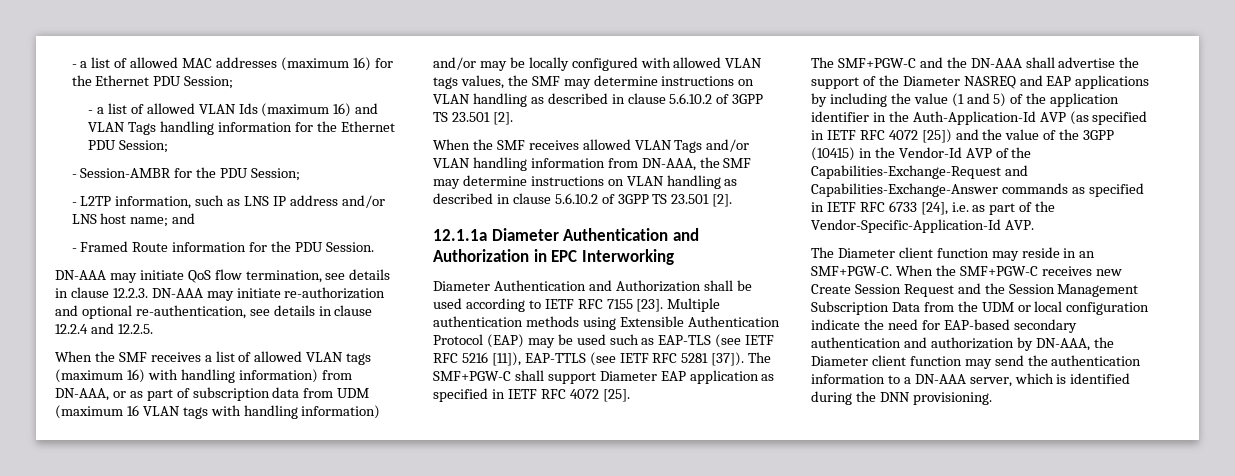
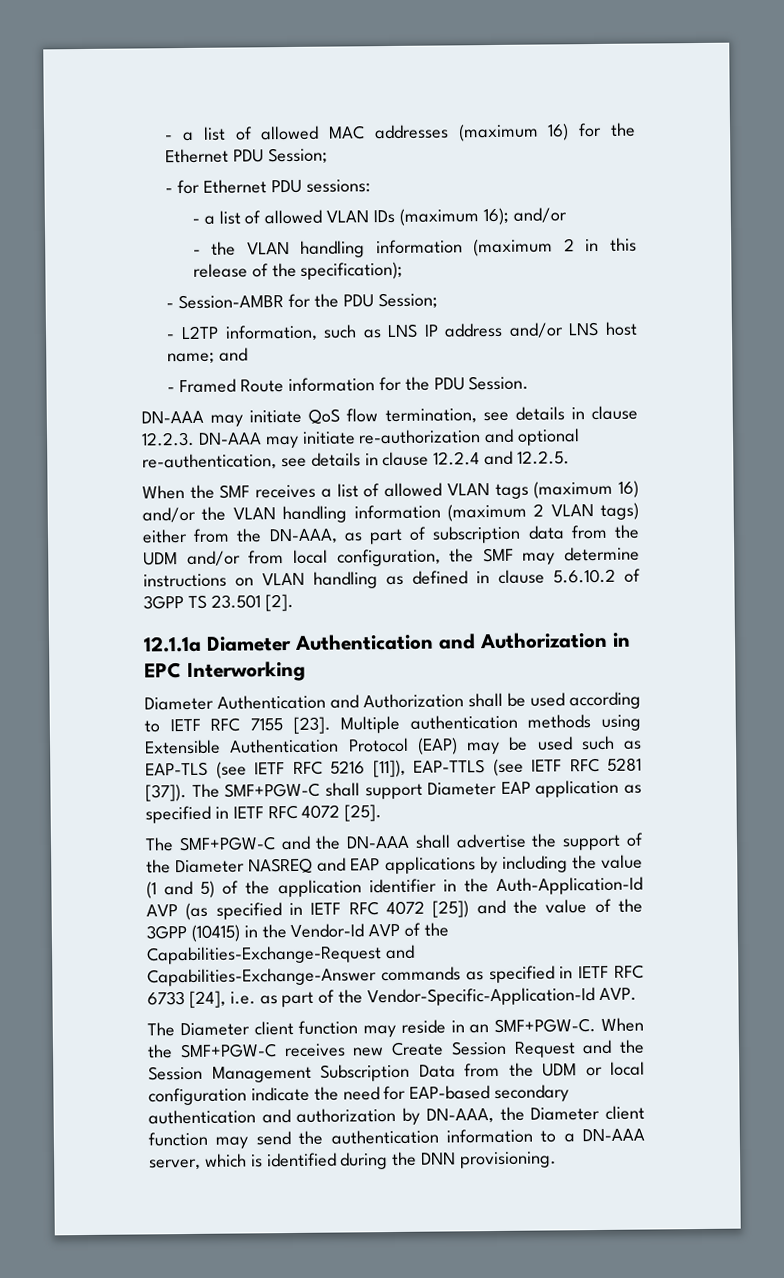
(234, 82) none -> [165,179,371,195] // - for Ethernet PDU sessions:
[238,103,379,117] [88,121,395,135] [88,140,168,153] Ids (maximum 16) and VLAN Tags handling information for the Ethernet PDU Session; -> [372,207,567,226] [192,237,637,258] [192,261,404,280] IDs (maximum 16); and/or // - the VLAN handling information (maximum 2 in this release of the specification);
[147,369,352,383] [55,388,126,401] with handling information) from DN-AAA, or -> [142,502,639,524] [142,528,338,545] and/or the VLAN handling information (maximum 2 VLAN tags) either from the DN-AAA,
[337,388,370,398] [55,405,381,419] [433,57,763,71] [433,75,755,89] [433,93,764,107] [433,112,513,125] [433,139,750,153] [433,157,752,171] [433,175,738,189] [433,193,493,204] UDM (maximum 16 VLAN tags with handling information) and/or may be locally configured with allowed VLAN tags values, the SMF may determine instructions on VLAN handling as described in clause 5.6.10.2 of 3GPP TS 23.501 [2]. // When the SMF receives allowed VLAN Tags and/or VLAN handling information from DN-AAA, the SMF may determine instructions on VLAN handling as described -> [614,524,640,539] [143,546,640,567] [143,570,468,589] the UDM and/or from local configuration, the SMF may determine instructions on VLAN handling as defined

